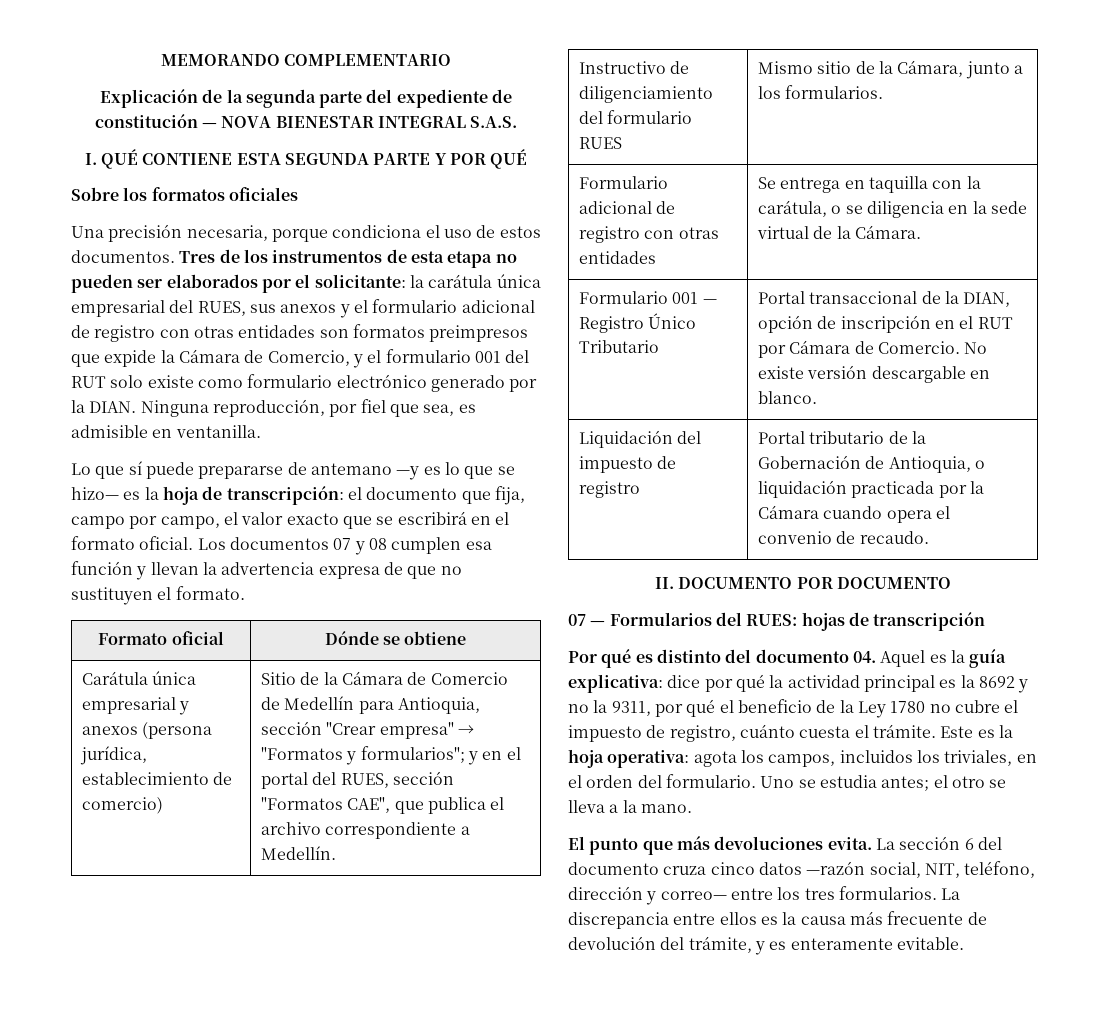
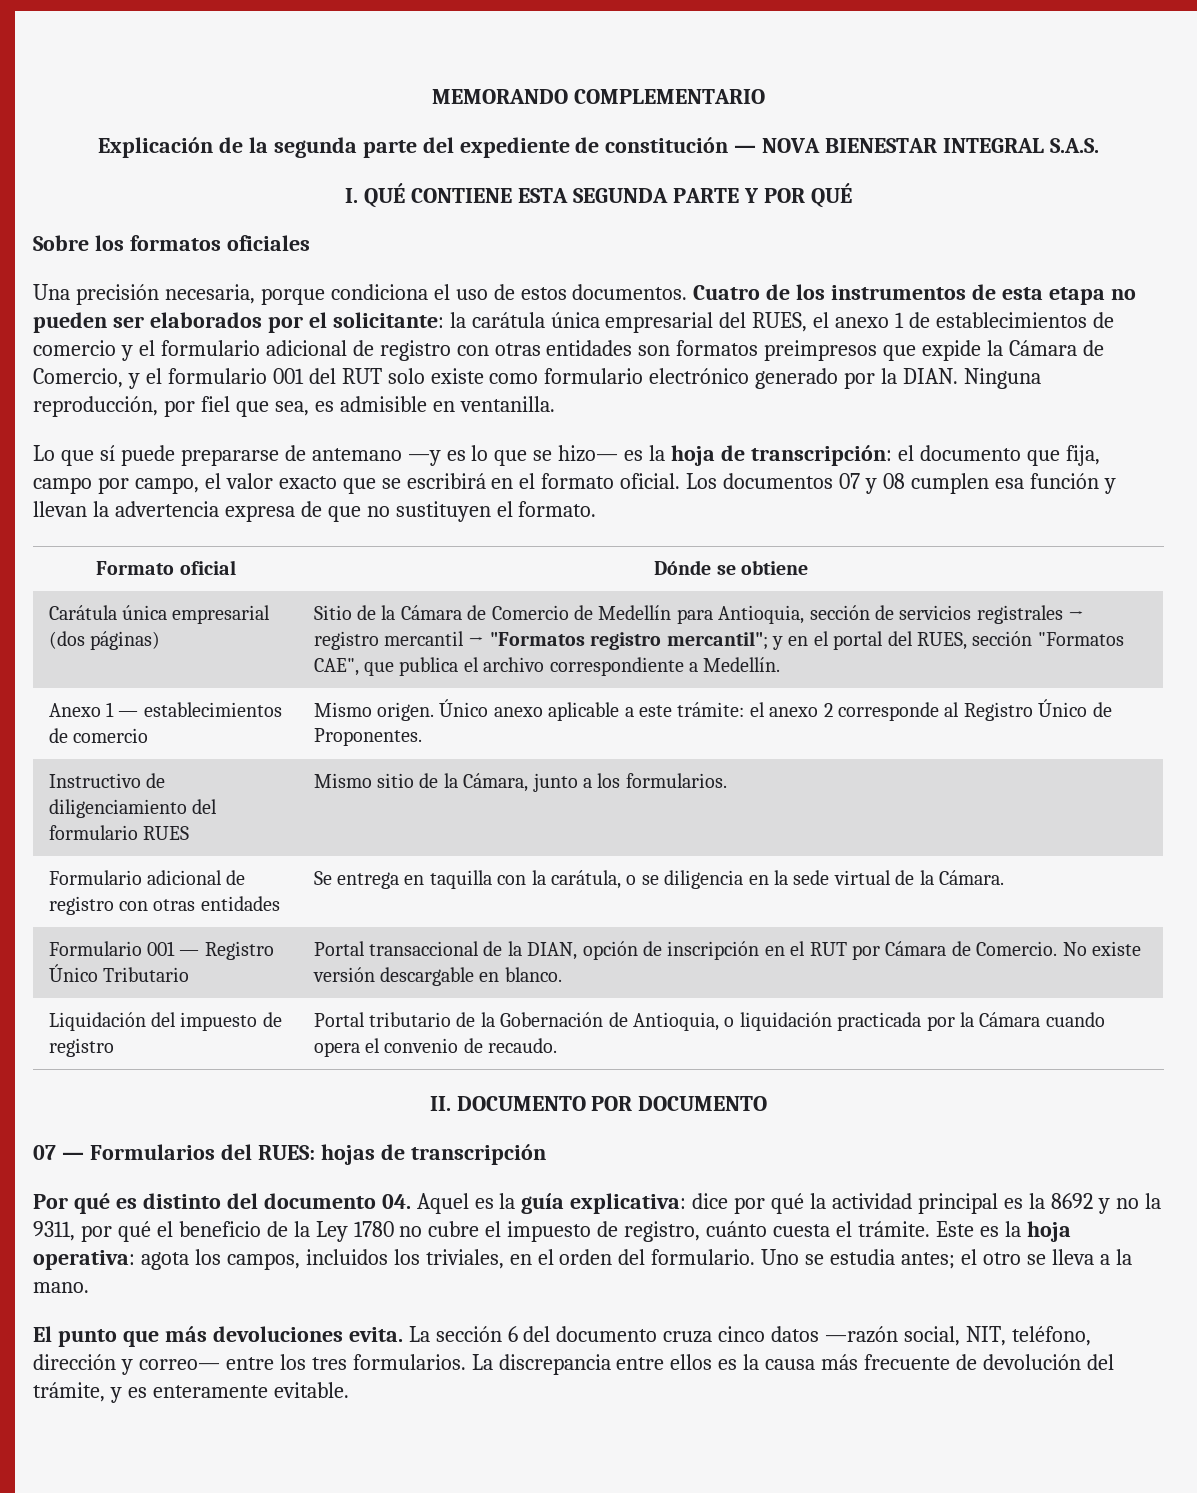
[179,251,216,263] Tres -> [693,285,761,300] Cuatro
[249,304,337,313] sus anexos -> [813,312,1114,328] [33,340,116,356] el anexo 1 de establecimientos de comercio
[179,701,190,715] [81,722,213,739] [79,746,147,765] [81,772,233,785] [81,797,163,814] y anexos (persona jurídica, establecimiento de comercio) -> [48,631,161,650] (dos páginas)
[326,722,474,739] [260,746,465,765] "Crear empresa" → "Formatos y formularios"; -> [875,605,1085,624] [313,631,768,650] de servicios registrales → registro mercantil → "Formatos registro mercantil";
(336, 853) none -> [48,702,282,717] [48,728,149,743] [313,699,1112,721] [313,728,422,746] // Anexo 1 — establecimientos de comercio | Mismo origen. Único anexo aplicable a este trámite: el anexo 2 corresponde al Registro Único de Proponentes.

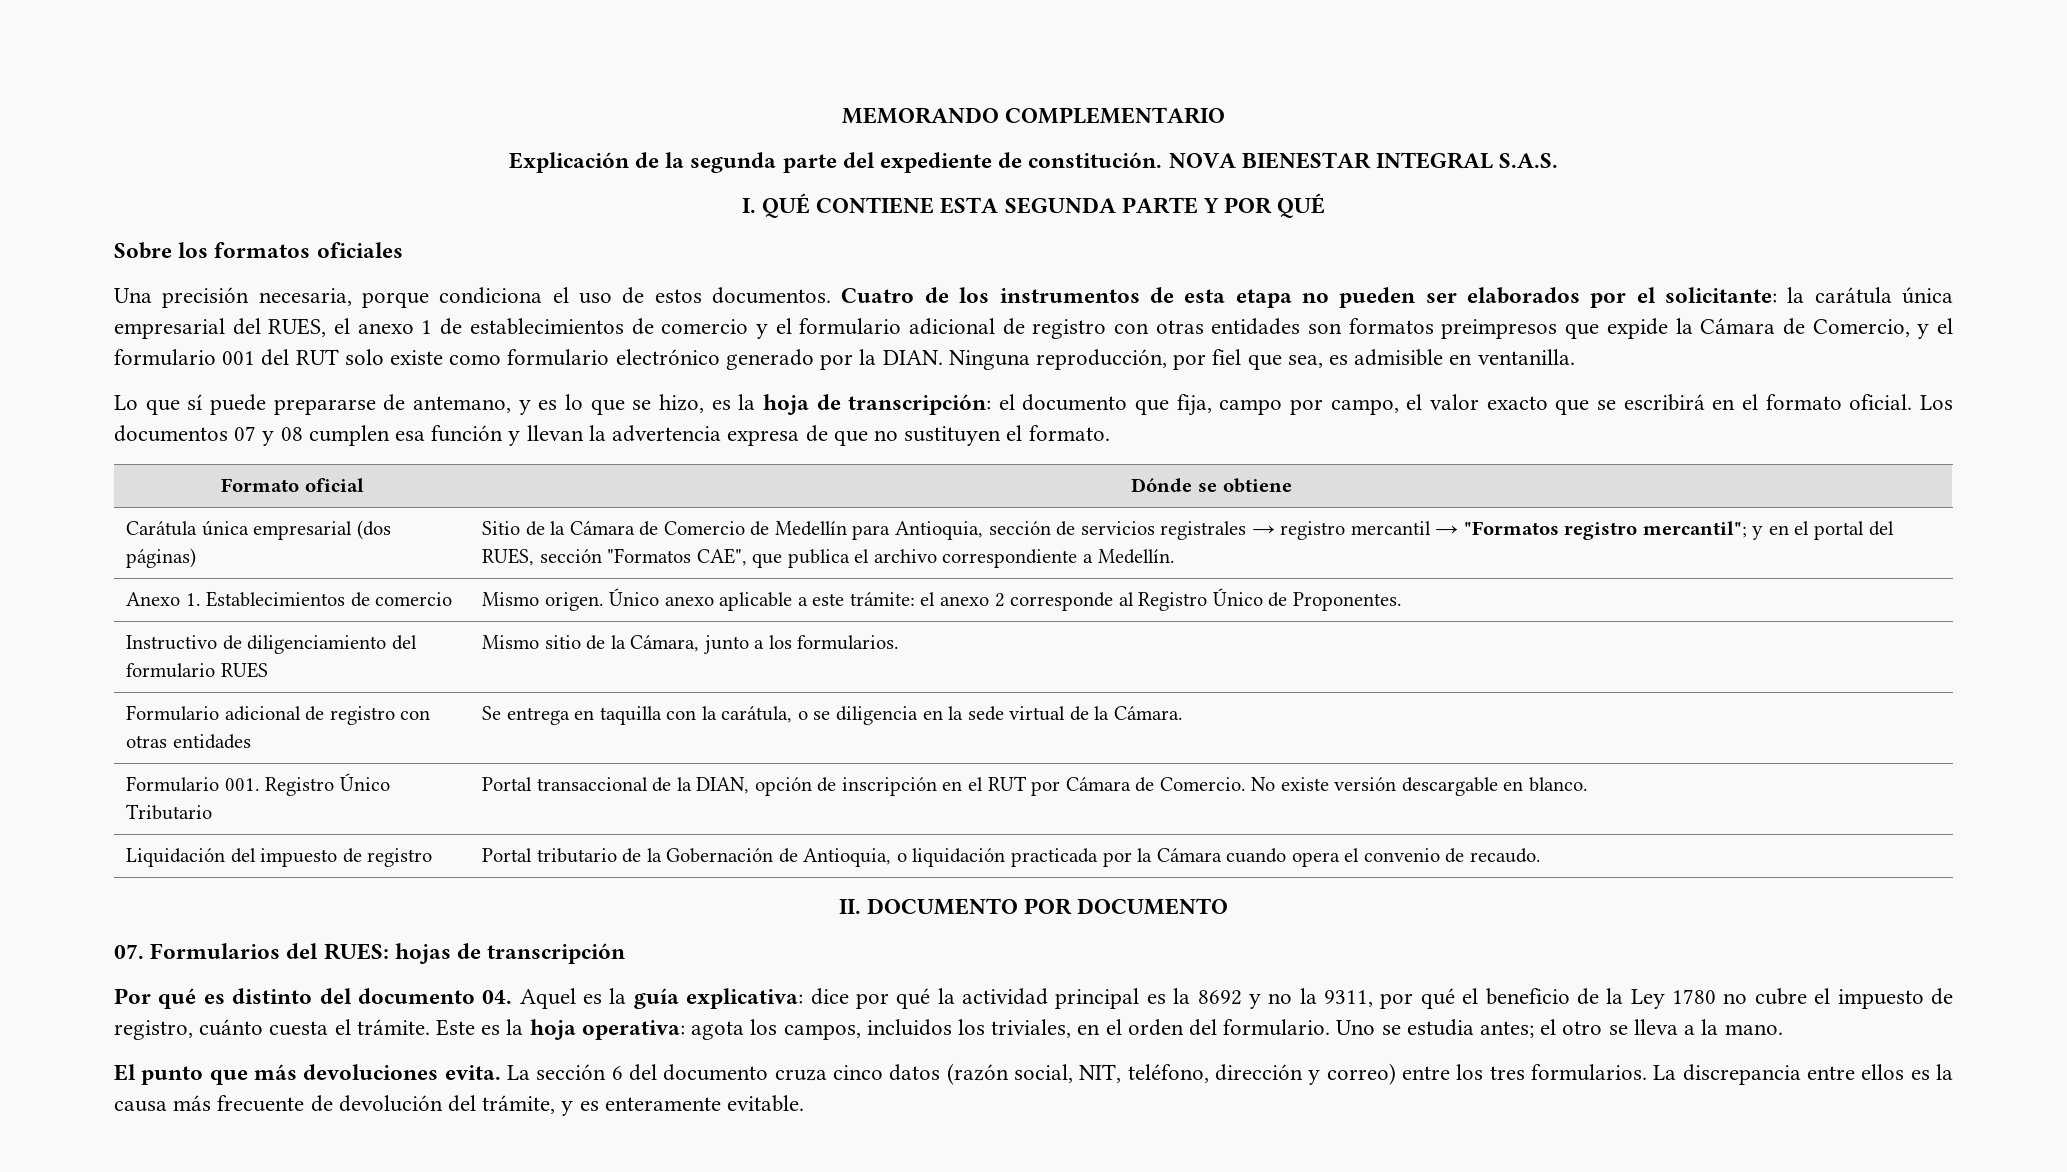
[605,137,757,153] constitución — -> [1028,152,1163,168] constitución.
[311,448,441,466] antemano —y -> [412,396,531,415] antemano, y
[558,445,619,462] hizo— -> [658,394,704,413] hizo,
[106,702,282,717] 1 — establecimientos -> [185,591,346,607] 1. Establecimientos
[147,941,200,956] 001 — -> [224,778,260,791] 001.
[33,1145,84,1160] 07 — -> [114,944,144,959] 07.
[825,1326,899,1343] —razón -> [946,1063,1009,1085] (razón
[138,1359,220,1370] correo— -> [1326,1063,1396,1085] correo)

